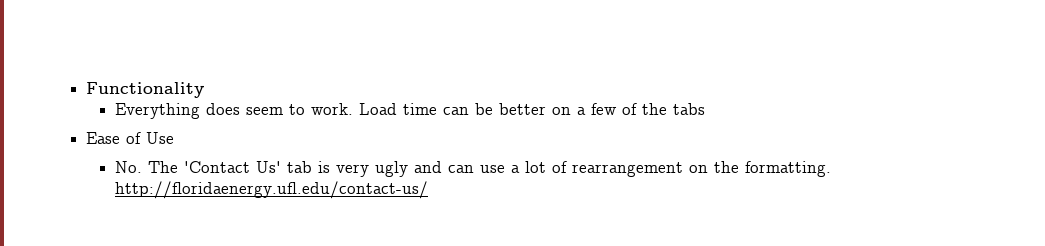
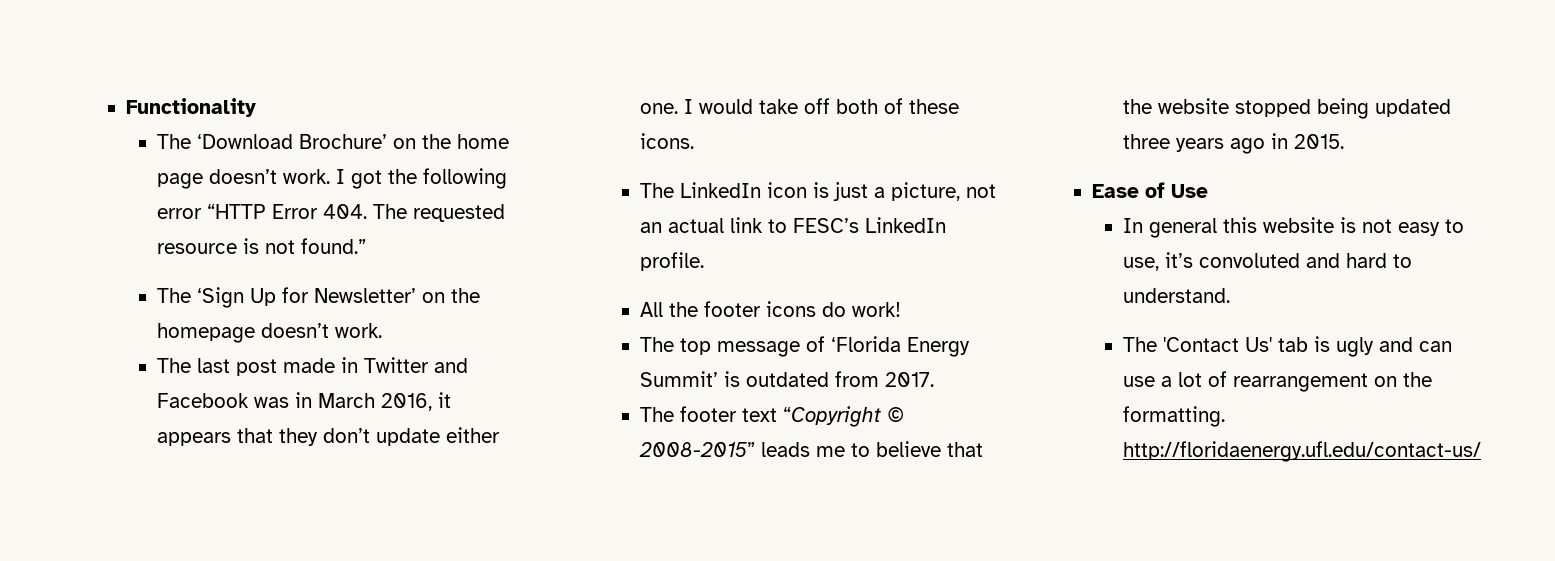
[114,103,705,119] [85,132,174,144] [114,161,142,173] Everything does seem to work. Load time can be better on a few of the tabs // Ease of Use // No. -> [157,134,510,149] [157,168,508,189] [157,204,506,222] [157,238,367,254] [157,287,481,308] [157,323,383,343] [157,357,469,376] [157,392,452,411] [157,427,501,446] [640,98,960,114] [640,133,695,149] [640,182,997,201] [640,217,947,233] [640,252,705,271] [640,301,902,317] [640,336,971,357] [640,371,935,387] [640,406,905,427] [639,441,984,457] [1123,98,1452,119] [1123,133,1345,154] [1092,182,1209,198] [1123,217,1465,238] [1123,252,1413,271] [1123,288,1231,303] The ‘Download Brochure’ on the home page doesn’t work. I got the following error “HTTP Error 404. The requested resource is not found.” // The ‘Sign Up for Newsletter’ on the homepage doesn’t work. // The last post made in Twitter and Facebook was in March 2016, it appears that they don’t update either one. I would take off both of these icons. // The LinkedIn icon is just a picture, not an actual link to FESC’s LinkedIn profile. // All the footer icons do work! // The top message of ‘Florida Energy Summit’ is outdated from 2017. // The footer text “Copyright © 2008-2015” leads me to believe that the website stopped being updated three years ago in 2015. // Ease of Use // In general this website is not easy to use, it’s convoluted and hard to understand. //
[335,164,369,177] very -> (1331, 344) none

